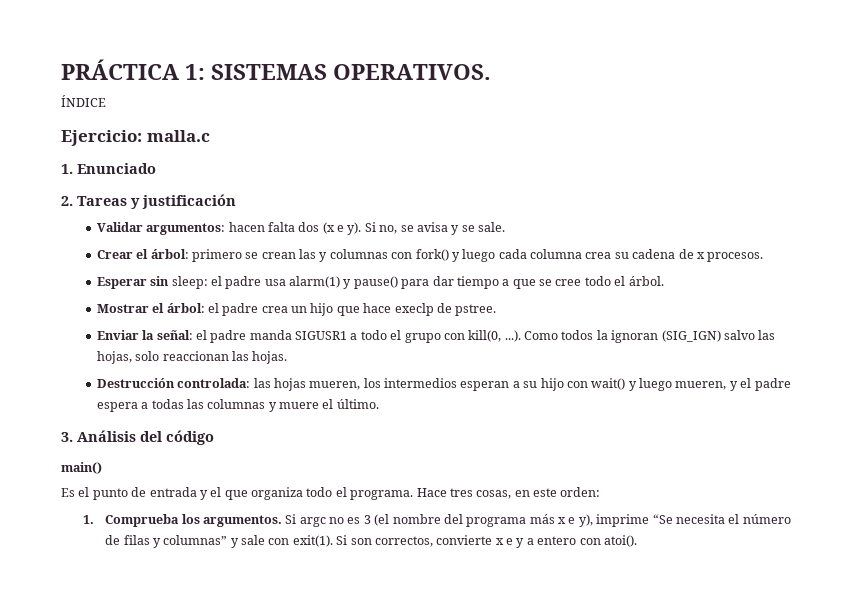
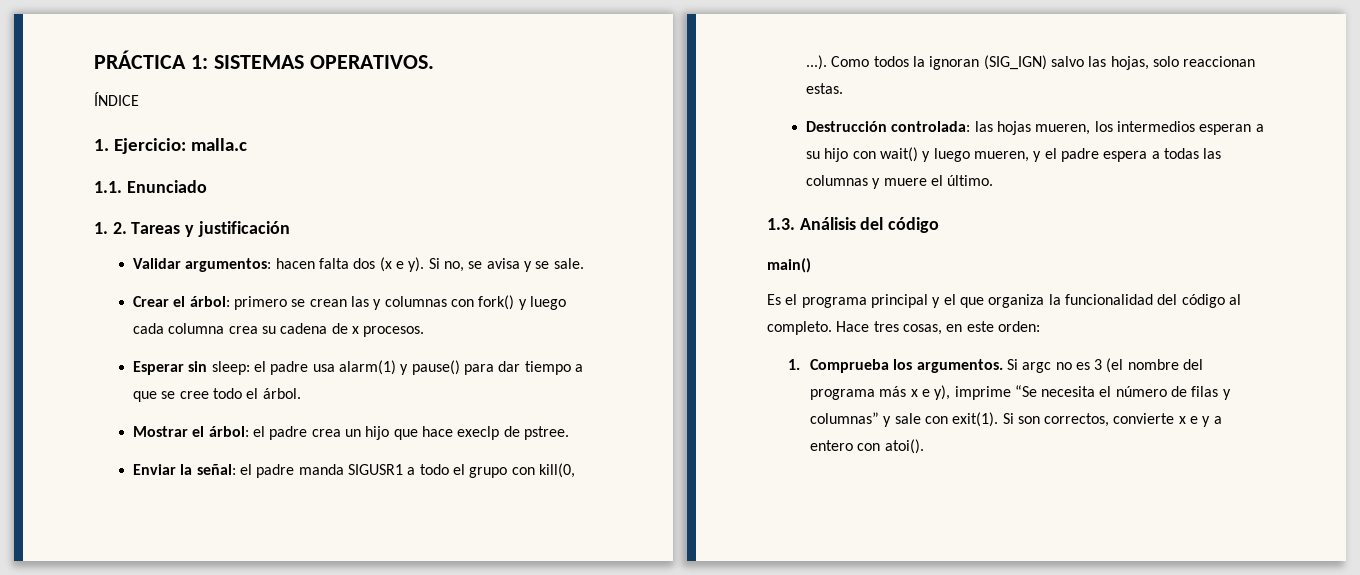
(106, 101) none -> [94,139,109,151] 1.
[61,164,73,174] 1. -> [94,181,122,193] 1.1.
(156, 168) none -> [94,222,108,234] 1.
[231,351,288,364] las hojas. -> [806,83,844,94] estas.
[61,432,73,442] 3. -> [767,218,795,230] 1.3.
[92,487,197,500] punto de entrada -> [801,294,928,308] programa principal
[306,487,414,500] todo el programa. -> [1048,294,1241,308] [767,321,832,335] la funcionalidad del código al completo.

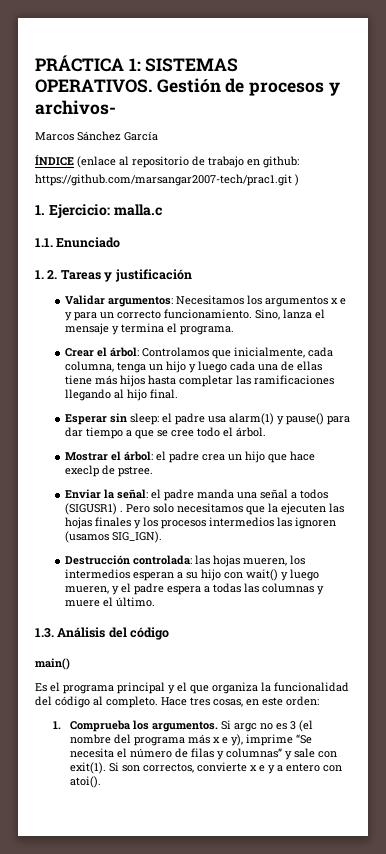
[94,92,139,106] // ÍNDICE -> [156,78,340,96] [35,100,116,115] [35,131,158,141] [35,155,299,168] [35,174,299,186] Gestión de procesos y archivos- // Marcos Sánchez García // ÍNDICE (enlace al repositorio de trabajo en github: // https://github.com/marsangar2007-tech/prac1.git )
[275,257,584,272] [133,295,566,310] [133,323,425,337] hacen falta dos (x e y). Si no, se avisa y se sale. // Crear el árbol: primero se crean las y columnas con fork() y luego cada columna crea su cadena de x procesos. -> [175,295,346,307] [64,309,325,321] [64,323,234,335] [64,347,333,359] [64,361,322,373] [64,375,334,387] [64,389,178,401] Necesitamos los argumentos x e y para un correcto funcionamiento. Sino, lanza el mensaje y termina el programa. // Crear el árbol: Controlamos que inicialmente, cada columna, tenga un hijo y luego cada una de ellas tiene más hijos hasta completar las ramificaciones llegando al hijo final.
[347,463,575,478] [806,55,1256,70] [806,83,844,94] SIGUSR1 a todo el grupo con kill(0, ...). Como todos la ignoran (SIG_IGN) salvo las hojas, solo reaccionan estas. -> [236,489,328,499] [64,503,344,515] [64,517,336,529] [64,531,162,543] una señal a todos (SIGUSR1) . Pero solo necesitamos que la ejecuten las hojas finales y los procesos intermedios las ignoren (usamos SIG_IGN).

